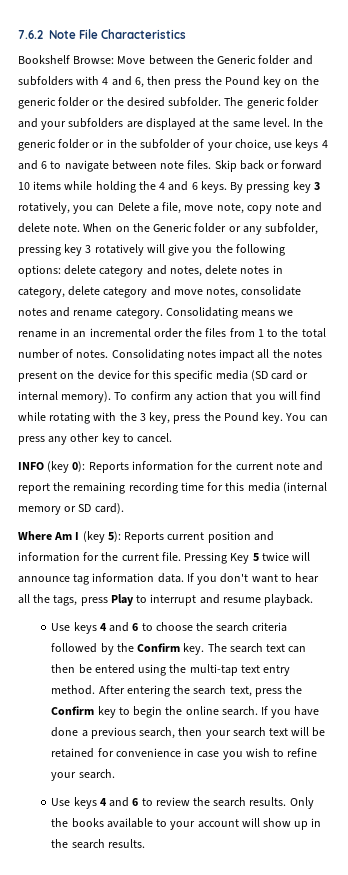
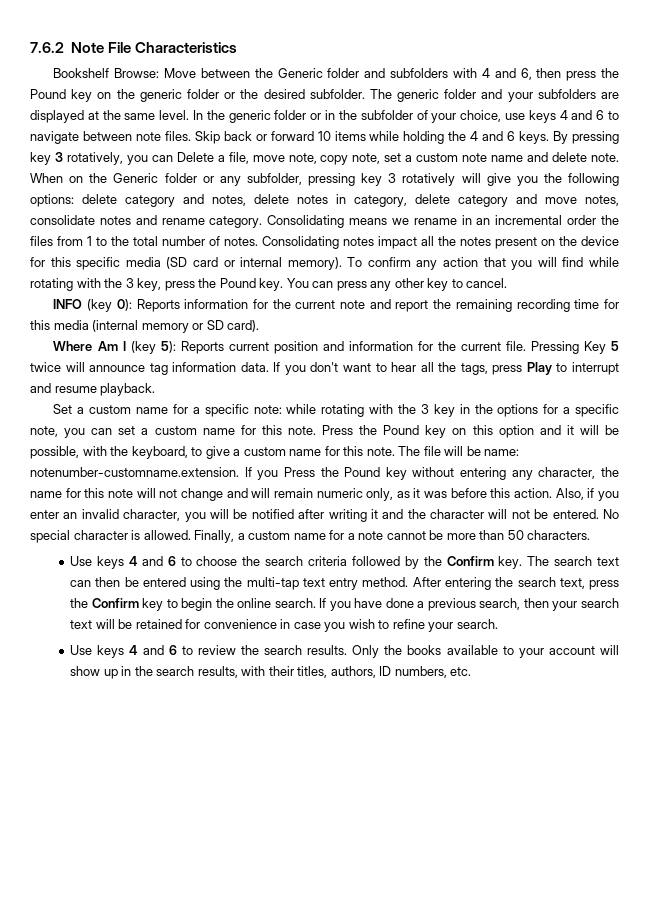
[275,203,300,211] note -> [352,153,524,164] note, set a custom note name
(314, 600) none -> [53,404,620,417] [30,425,620,438] [30,446,520,459] [30,467,619,480] [30,488,619,501] [30,509,620,522] [30,530,591,543] // Set a custom name for a specific note: while rotating with the 3 key in the options for a specific note, you can set a custom name for this note. Press the Pound key on this option and it will be possible, with the keyboard, to give a custom name for this note. The file will be name: notenumber-customname.extension. If you Press the Pound key without entering any character, the name for this note will not change and will remain numeric only, as it was before this action. Also, if you enter an invalid character, you will be notified after writing it and the character will not be entered. No special character is allowed. Finally, a custom name for a note cannot be more than 50 characters.
[107,839,145,848] results. -> [197,666,472,678] results, with their titles, authors, ID numbers, etc.

